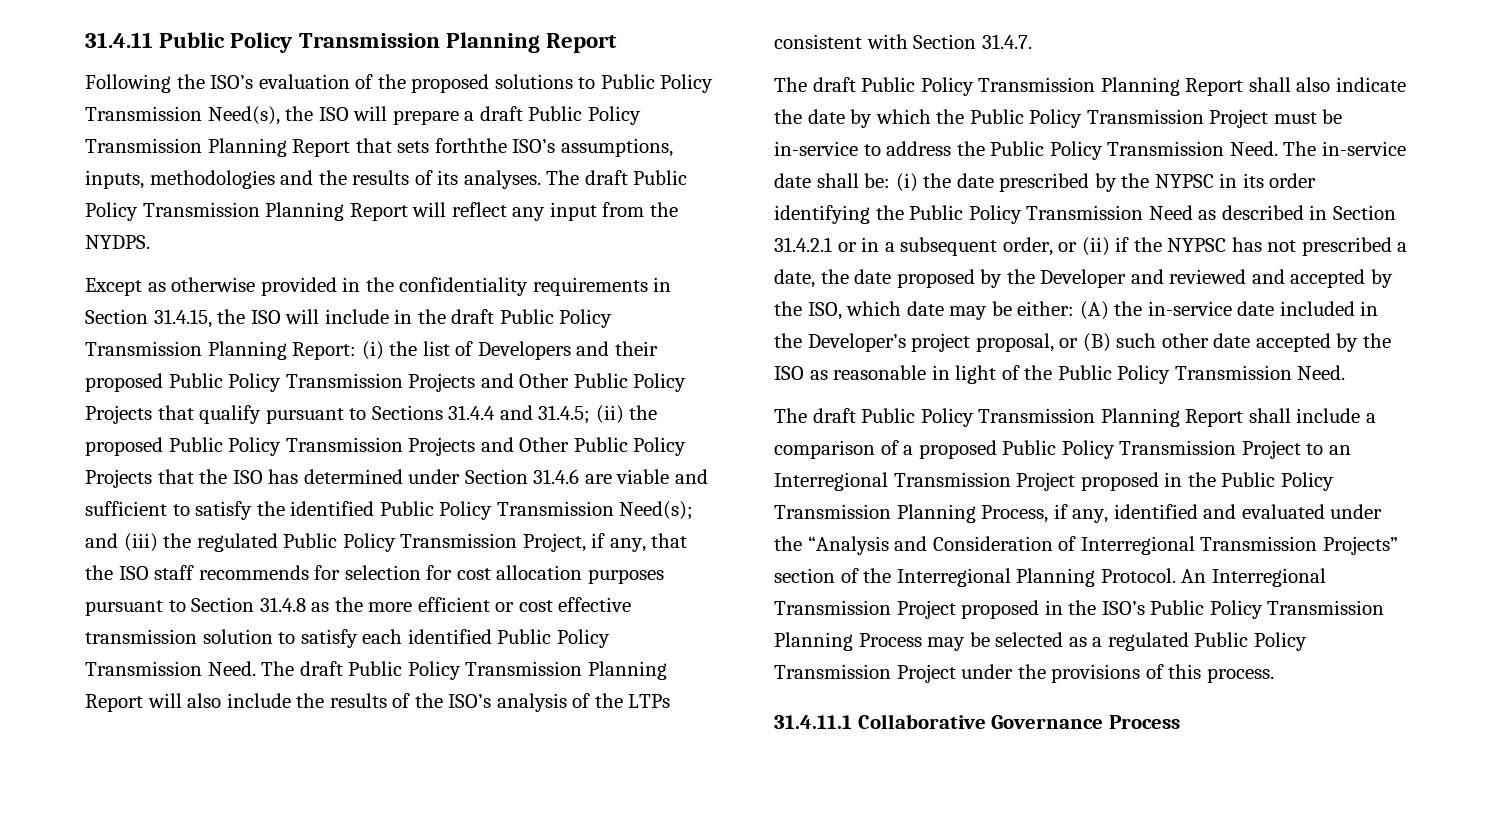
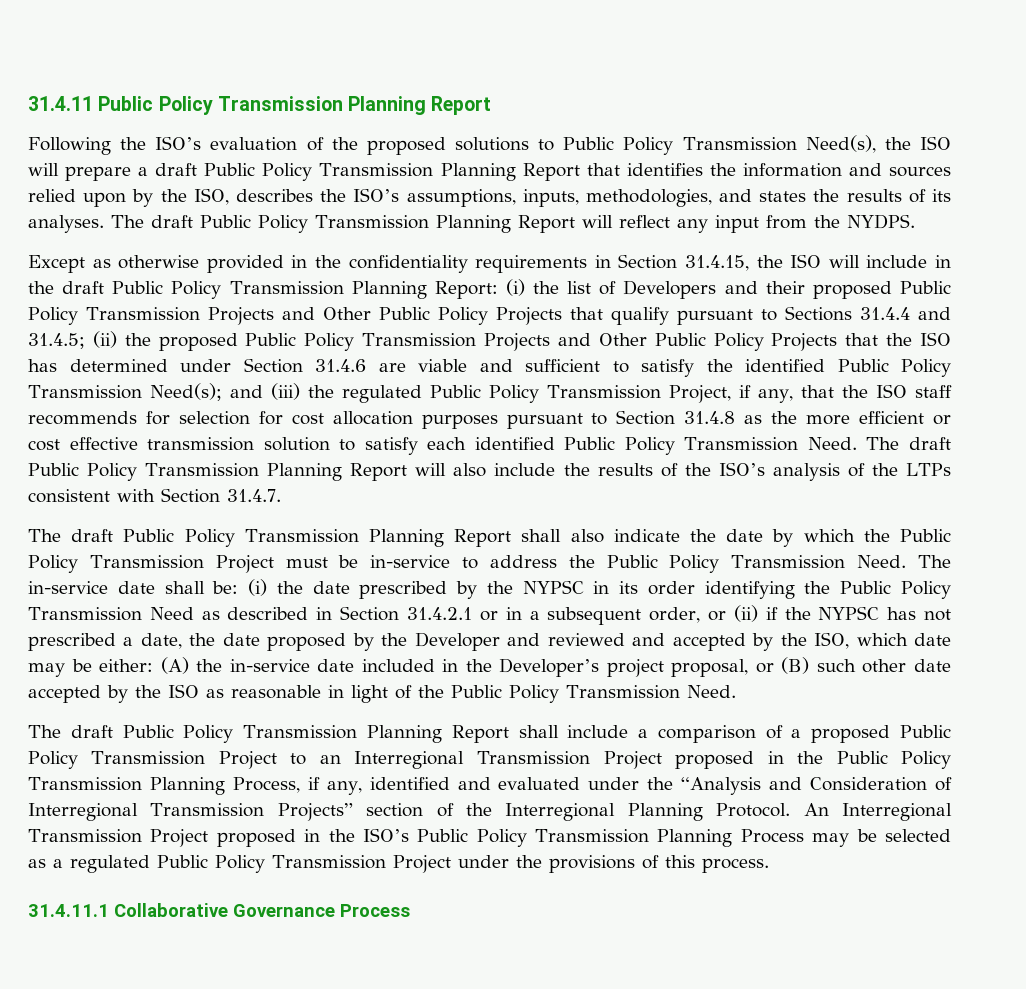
[397,138,673,157] [85,170,314,189] sets forththe ISO’s assumptions, inputs, methodologies and -> [626,163,951,177] [28,188,807,207] identifies the information and sources relied upon by the ISO, describes the ISO’s assumptions, inputs, methodologies, and states

